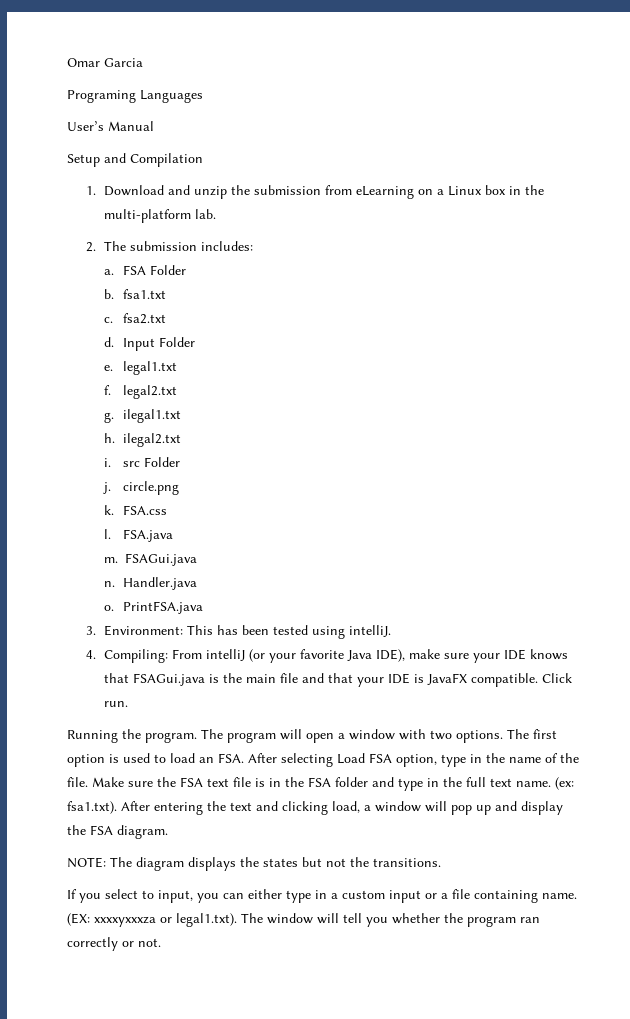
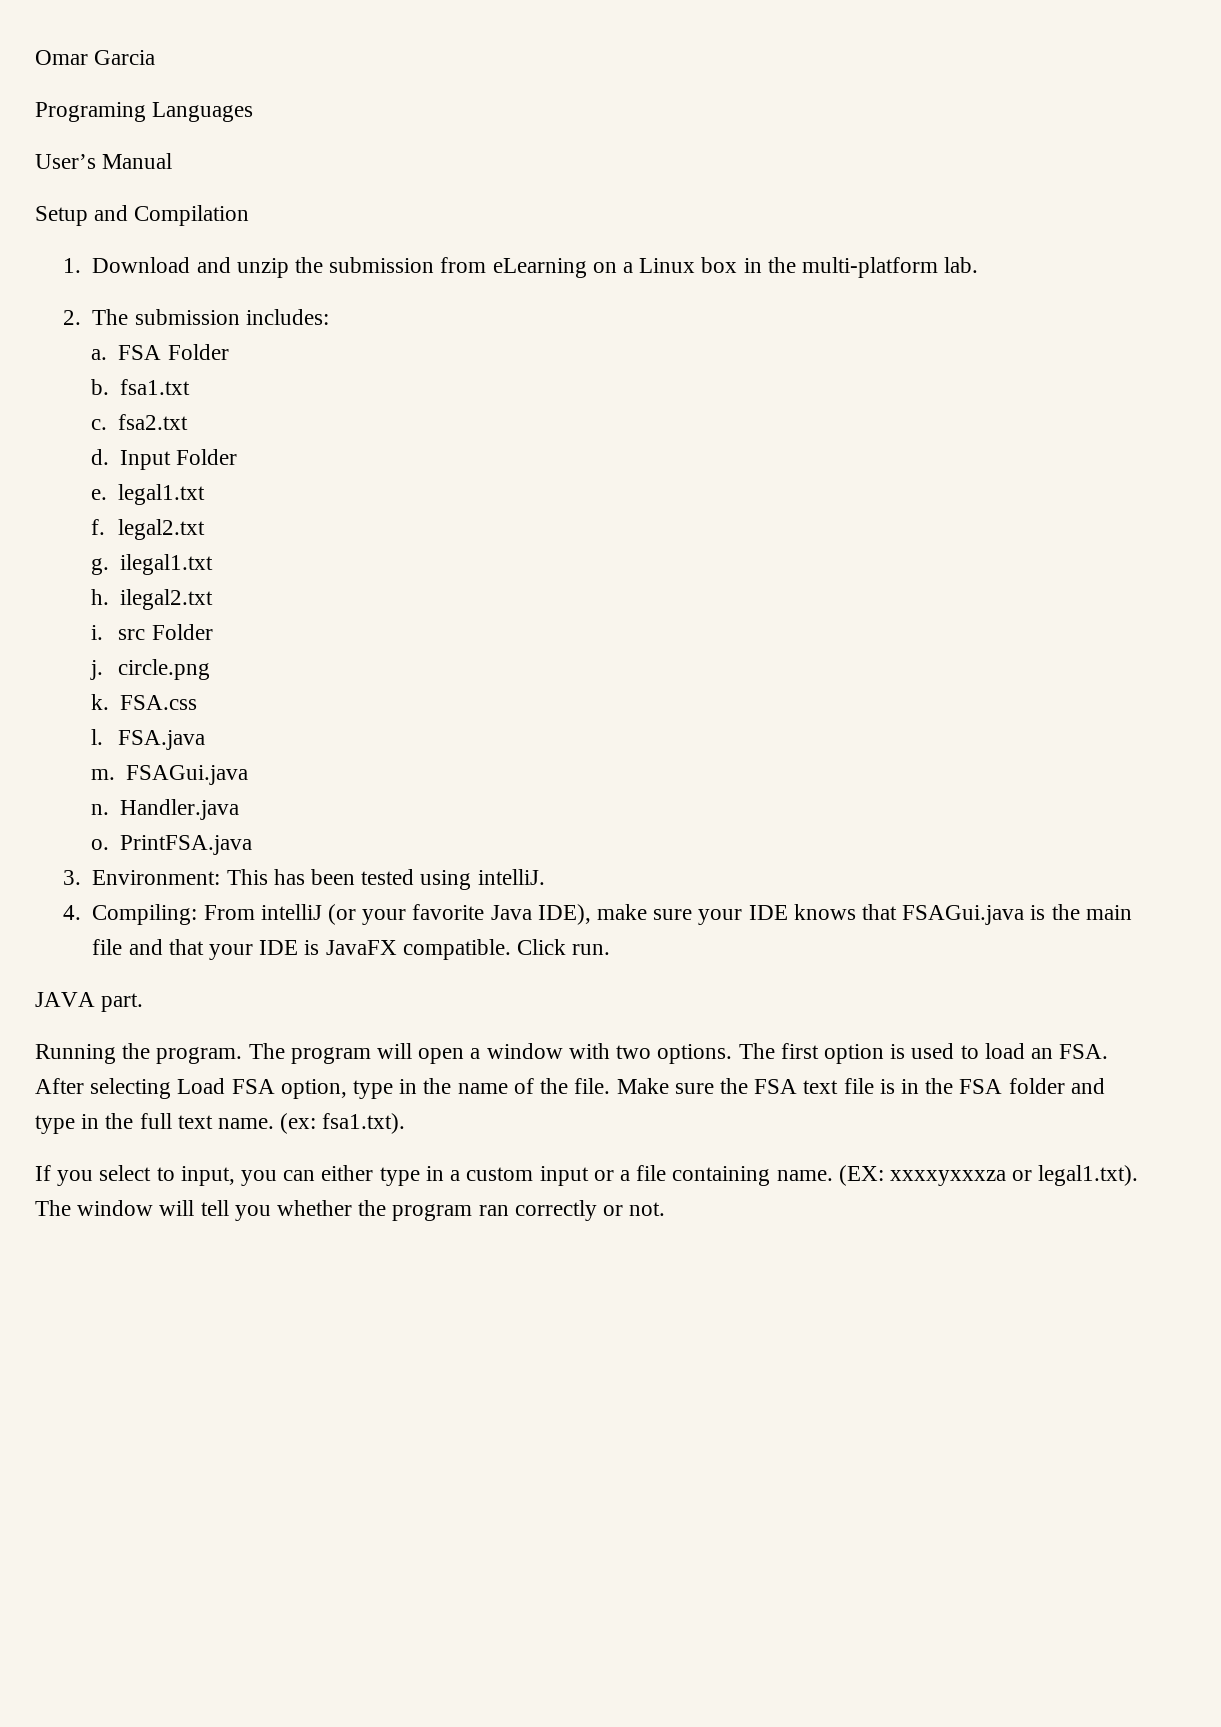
(129, 704) none -> [35,992,144,1012] // JAVA part.
[121,801,563,815] [67,825,168,839] [67,857,441,871] After entering the text and clicking load, a window will pop up and display the FSA diagram. // NOTE: The diagram displays the states but not the transitions. -> (406, 1123) none

